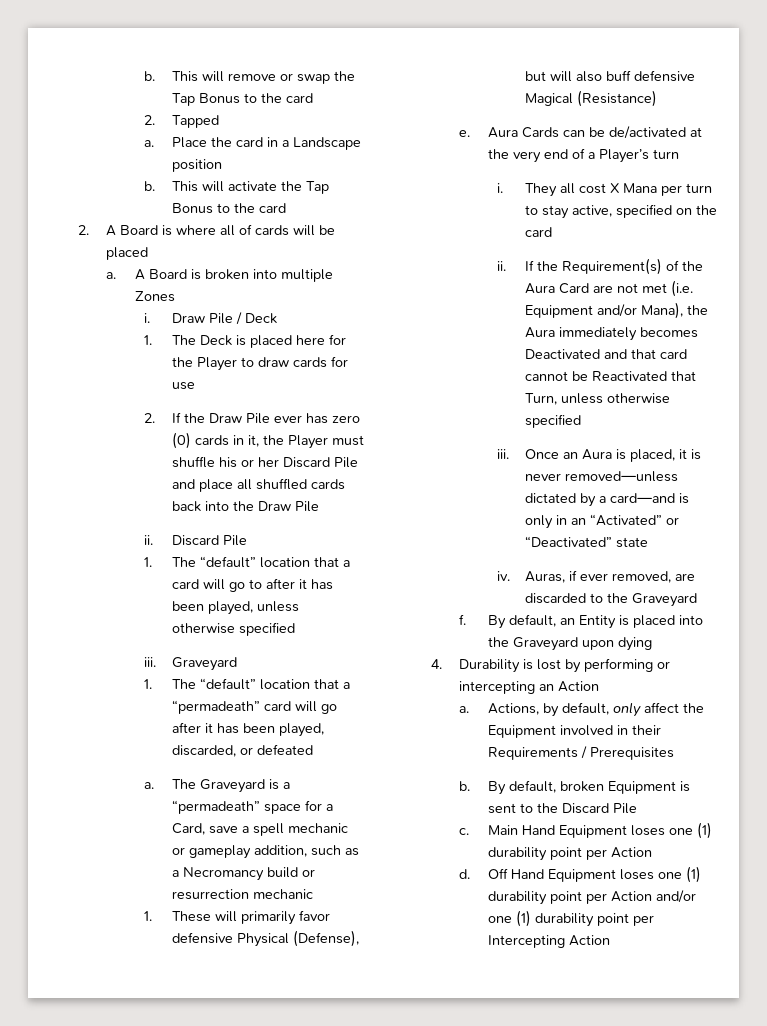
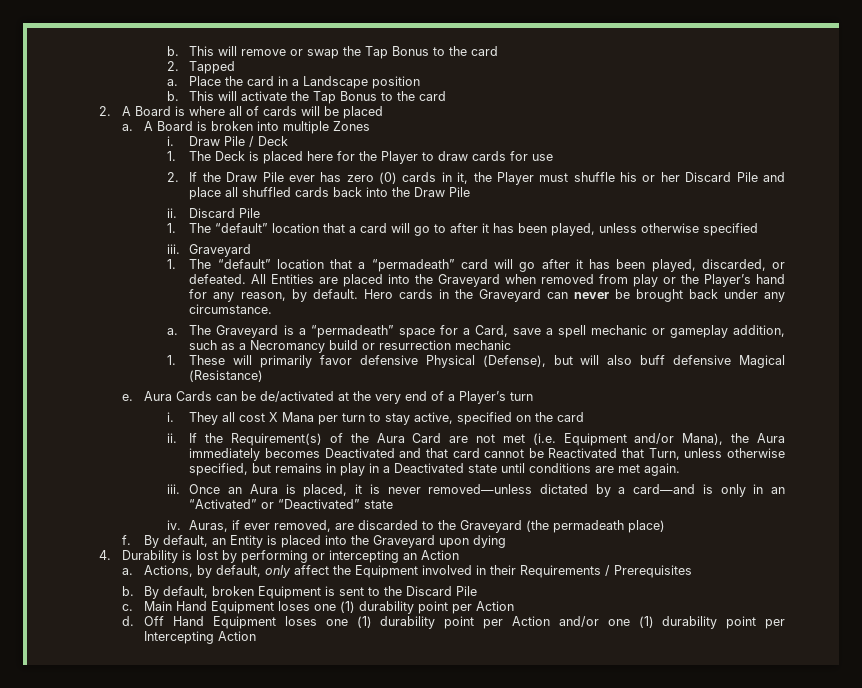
[257,744,314,755] defeated -> [189,274,786,287] [189,289,786,302] [189,304,273,314] defeated. All Entities are placed into the Graveyard when removed from play or the Player’s hand for any reason, by default. Hero cards in the Graveyard can never be brought back under any circumstance.
[525,414,582,428] specified -> [189,463,681,476] specified, but remains in play in a Deactivated state until conditions are met again.
(698, 600) none -> [526,520,666,533] (the permadeath place)

